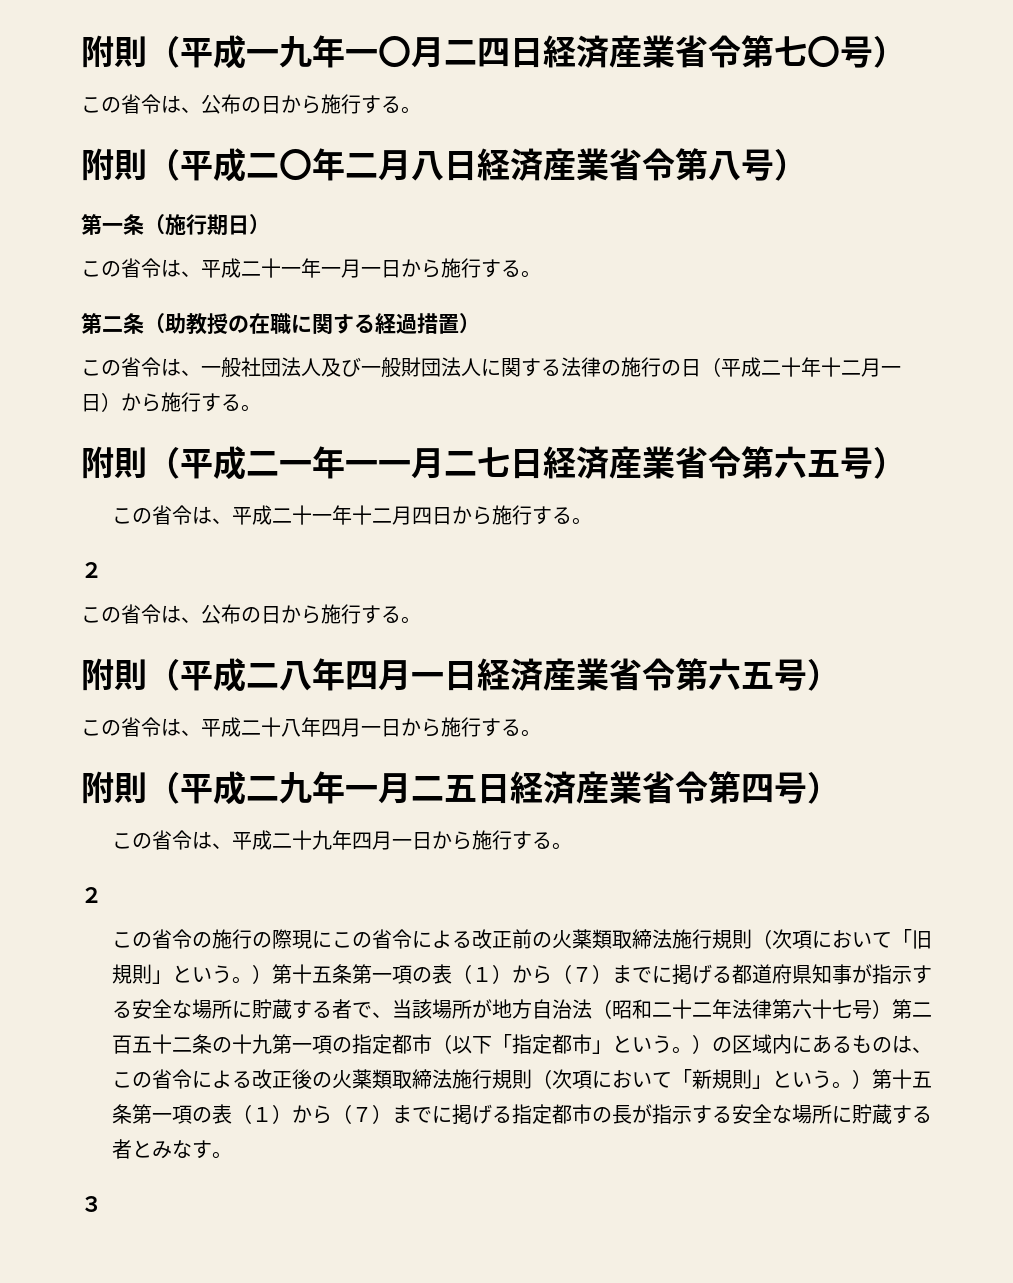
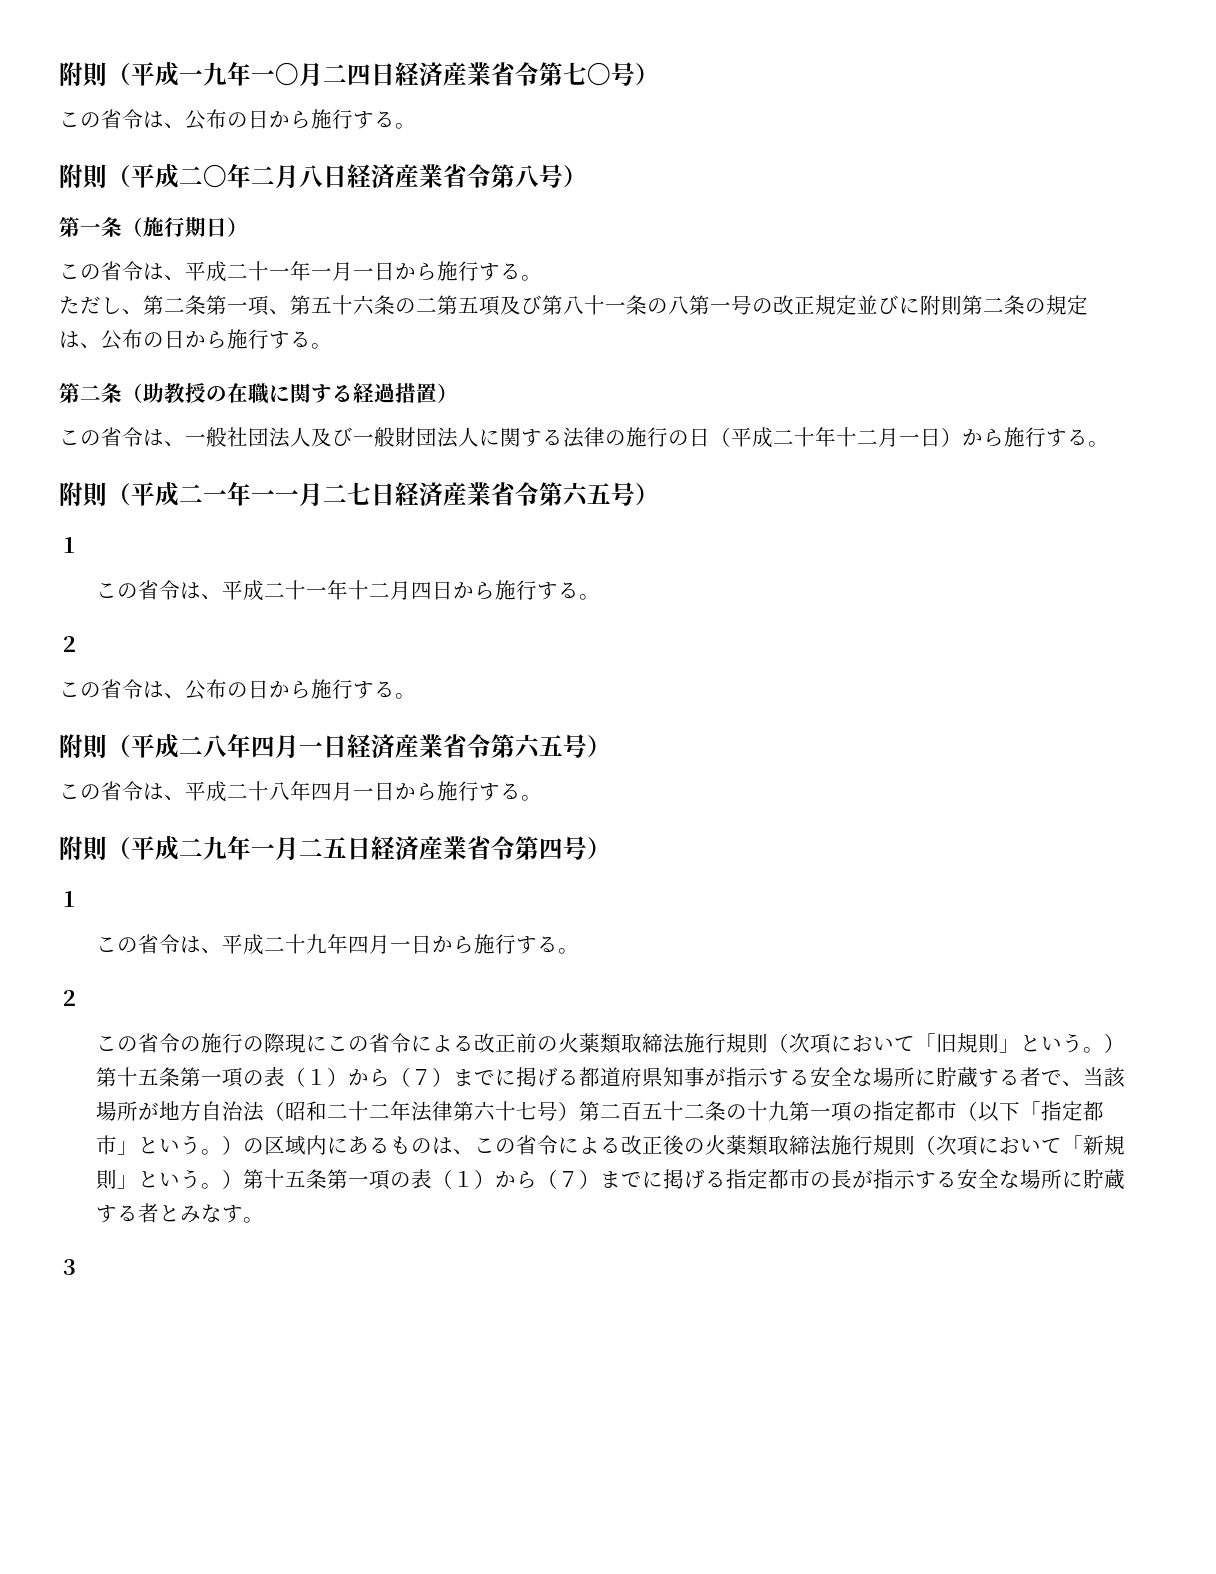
(541, 274) none -> [59,295,1088,316] [59,329,332,350] // ただし、第二条第一項、第五十六条の二第五項及び第八十一条の八第一号の改正規定並びに附則第二条の規定は、公布の日から施行する。
(906, 463) none -> [59,537,80,553] // １
(840, 788) none -> [59,891,80,907] // １

